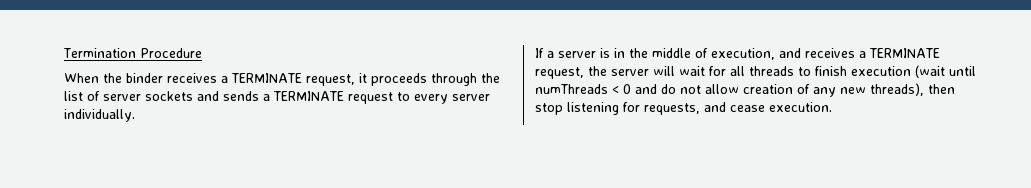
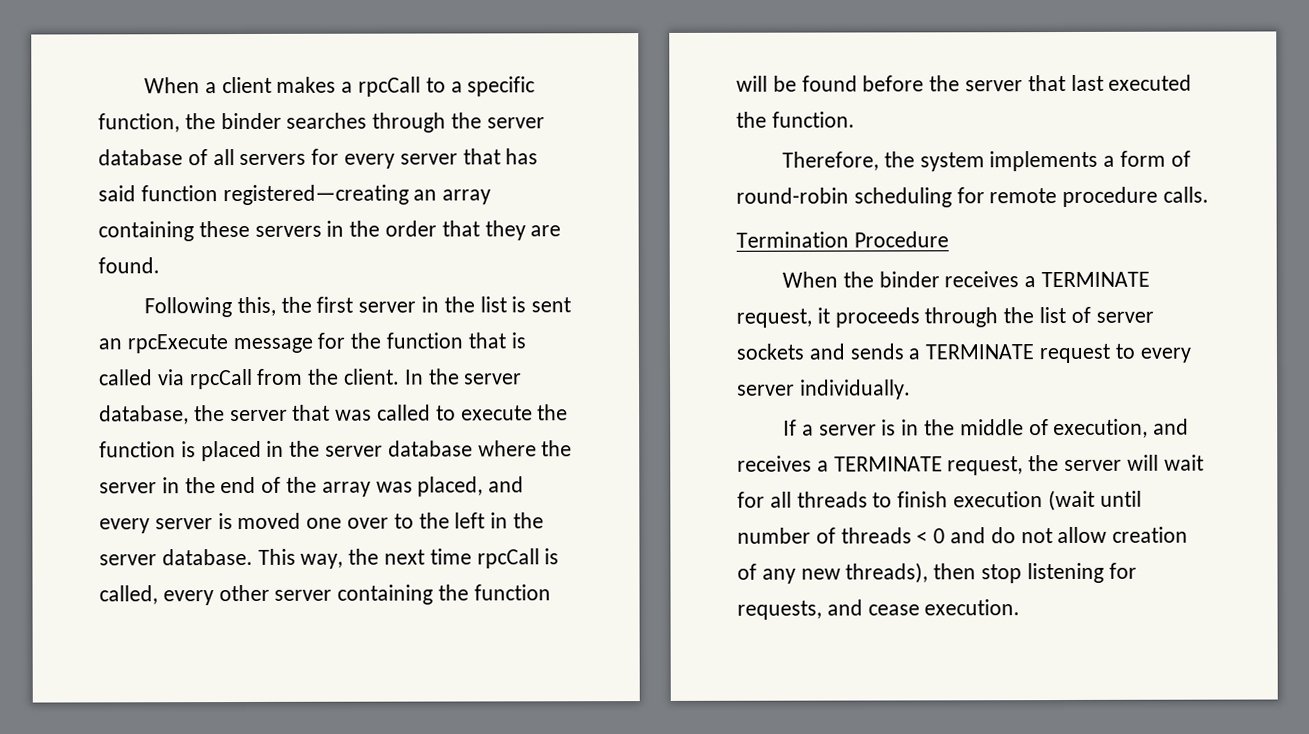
(63, 53) none -> [143,76,536,97] [98,112,545,133] [98,148,539,169] [98,184,492,206] [98,220,562,242] [98,257,160,274] [143,296,572,318] [98,332,526,354] [99,368,523,390] [99,404,569,425] [99,440,573,462] [99,476,525,497] [99,512,545,534] [99,548,560,569] [99,584,551,606] [736,74,1193,92] [736,111,855,128] [781,150,1191,172] [736,186,1210,208] When a client makes a rpcCall to a specific function, the binder searches through the server database of all servers for every server that has said function registered—creating an array containing these servers in the order that they are found. // Following this, the first server in the list is sent an rpcExecute message for the function that is called via rpcCall from the client. In the server database, the server that was called to execute the function is placed in the server database where the server in the end of the array was placed, and every server is moved one over to the left in the server database. This way, the next time rpcCall is called, every other server containing the function will be found before the server that last executed the function. // Therefore, the system implements a form of round-robin scheduling for remote procedure calls. //
[535,84,608,94] numThreads -> [737,527,912,544] number of threads

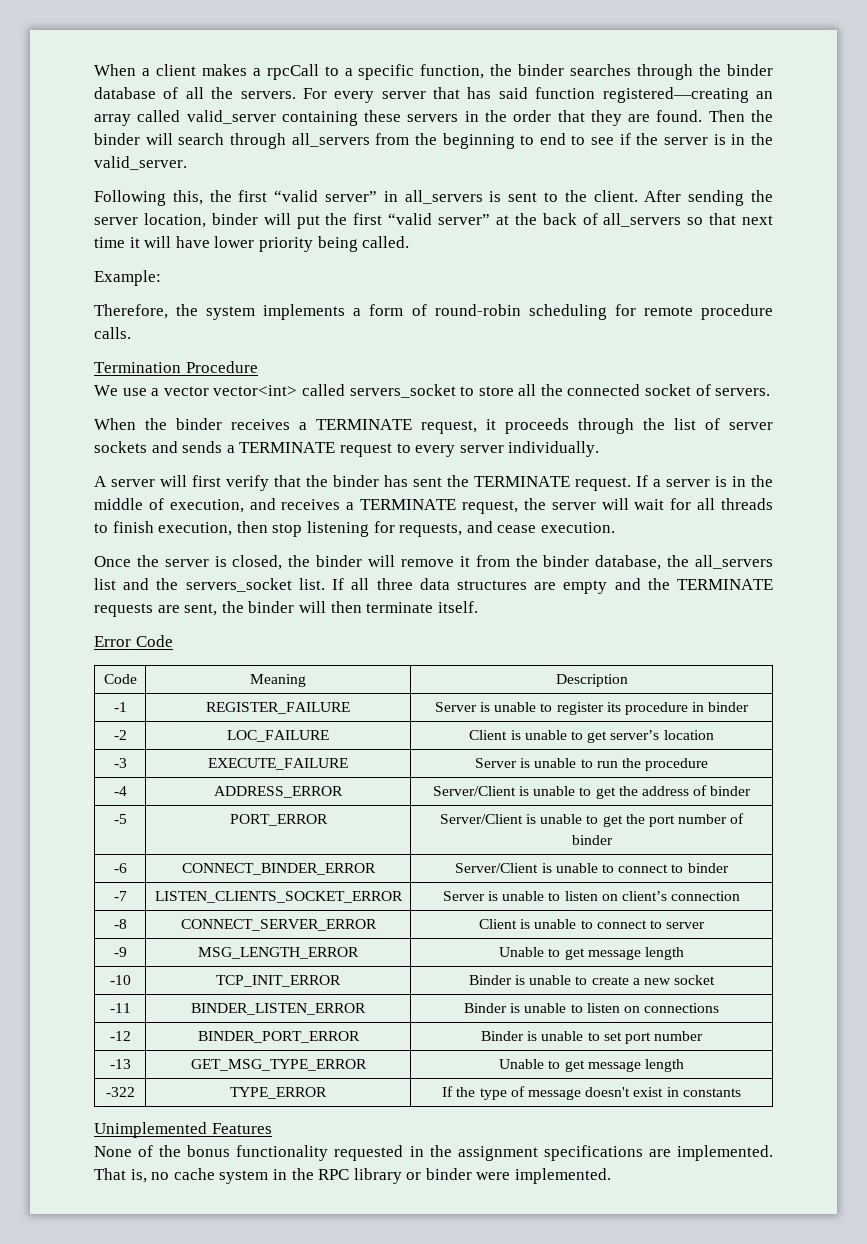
[486,117,545,129] server -> [726,64,773,76] binder
[239,148,340,166] servers for -> [211,87,327,99] the servers. For
(492, 197) none -> [137,110,276,124] called valid_server
[143,296,572,318] [98,332,526,354] [99,368,523,390] [99,404,569,425] [99,440,573,462] [99,476,525,497] [99,512,545,534] [99,548,560,569] [99,584,551,606] [736,74,1193,92] [736,111,855,128] // Following this, the first server in the list is sent an rpcExecute message for the function that is called via rpcCall from the client. In the server database, the server that was called to execute the function is placed in the server database where the server in the end of the array was placed, and every server is moved one over to the left in the server database. This way, the next time rpcCall is called, every other server containing the function will be found before the server that last executed the function. -> [708,110,774,122] [94,133,773,149] [94,156,187,170] [94,190,773,206] [94,213,773,229] [94,236,410,252] [94,270,161,286] Then the binder will search through all_servers from the beginning to end to see if the server is in the valid_server. // Following this, the first “valid server” in all_servers is sent to the client. After sending the server location, binder will put the first “valid server” at the back of all_servers so that next time it will have lower priority being called. // Example:
(949, 239) none -> [94,384,771,398] // We use a vector vector<int> called servers_socket to store all the connected socket of servers.
(911, 389) none -> [94,475,631,491] A server will first verify that the binder has sent the TERMINATE request.
[953,489,1142,512] [737,526,1189,544] [737,562,929,584] execution (wait until number of threads < 0 and do not allow creation of any new threads), -> [158,522,233,536] execution,
(1021, 607) none -> [94,555,774,570] [94,578,773,594] [94,601,478,617] [94,635,173,647] [103,674,137,684] [250,674,306,687] [555,674,628,687] [113,702,127,712] [206,702,350,714] [434,702,750,715] [113,730,127,740] [227,730,329,742] [469,730,714,743] [113,758,127,768] [208,758,348,770] [474,758,709,771] [113,786,127,796] [214,786,343,798] [432,785,752,799] [113,814,127,824] [229,814,328,826] [439,813,745,827] [571,835,613,845] [113,863,127,873] [181,863,376,875] [455,863,729,873] [113,891,127,901] [154,891,403,903] [442,891,741,901] [113,919,127,929] [180,919,377,931] [478,919,706,929] [113,947,127,957] [198,947,359,959] [499,947,684,960] [109,975,131,985] [216,975,341,987] [468,975,716,985] [109,1003,131,1013] [191,1003,366,1015] [463,1003,720,1013] [109,1031,131,1041] [197,1031,360,1043] [480,1031,704,1044] [109,1059,131,1069] [190,1059,367,1071] [499,1059,684,1072] [105,1087,135,1097] [230,1087,327,1099] [442,1086,741,1100] [94,1122,272,1138] [94,1145,773,1161] [94,1168,612,1184] // Once the server is closed, the binder will remove it from the binder database, the all_servers list and the servers_socket list. If all three data structures are empty and the TERMINATE requests are sent, the binder will then terminate itself. // Error Code // Code | Meaning | Description // -1 | REGISTER_FAILURE | Server is unable to register its procedure in binder // -2 | LOC_FAILURE | Client is unable to get server’s location // -3 | EXECUTE_FAILURE | Server is unable to run the procedure // -4 | ADDRESS_ERROR | Server/Client is unable to get the address of binder // -5 | PORT_ERROR | Server/Client is unable to get the port number of binder // -6 | CONNECT_BINDER_ERROR | Server/Client is unable to connect to binder // -7 | LISTEN_CLIENTS_SOCKET_ERROR | Server is unable to listen on client’s connection // -8 | CONNECT_SERVER_ERROR | Client is unable to connect to server // -9 | MSG_LENGTH_ERROR | Unable to get message length // -10 | TCP_INIT_ERROR | Binder is unable to create a new socket // -11 | BINDER_LISTEN_ERROR | Binder is unable to listen on connections // -12 | BINDER_PORT_ERROR | Binder is unable to set port number // -13 | GET_MSG_TYPE_ERROR | Unable to get message length // -322 | TYPE_ERROR | If the type of message doesn't exist in constants // Unimplemented Features // None of the bonus functionality requested in the assignment specifications are implemented. That is, no cache system in the RPC library or binder were implemented.

